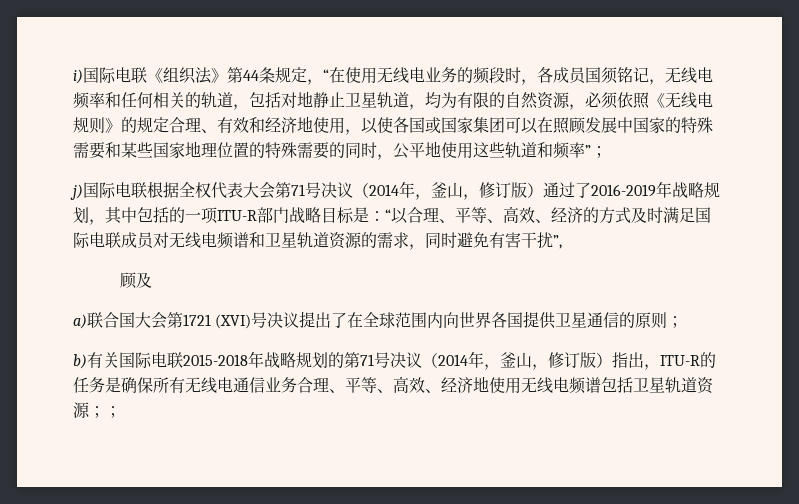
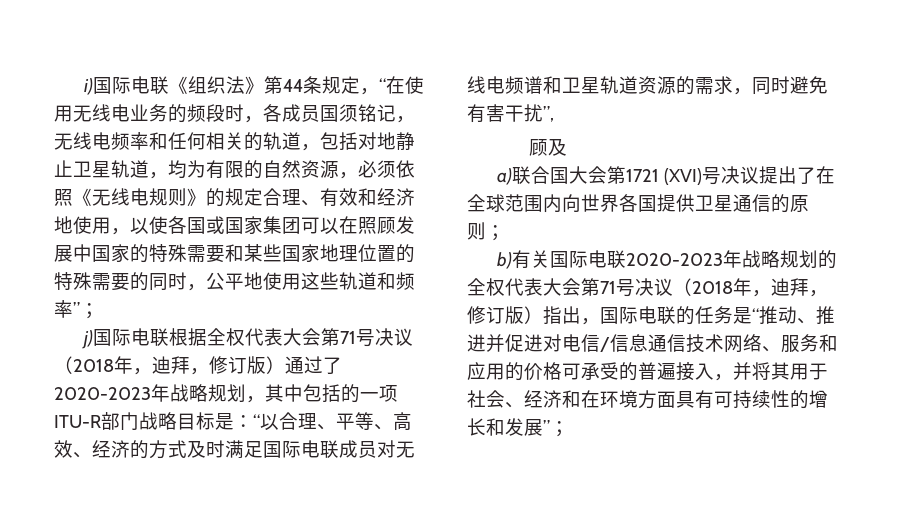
[369,181,463,200] 2014年，釜山 -> [73,356,190,375] 2018年，迪拜
[591,184,656,197] 2016-2019 -> [54,387,151,400] 2020-2023
[183,354,248,366] 2015-2018 -> [625,253,723,266] 2020-2023
[344,351,532,370] 第71号决议（2014年，釜山 -> [467,278,809,297] 全权代表大会第71号决议（2018年，迪拜
[660,352,716,368] [73,376,714,394] [73,402,105,418] ITU-R的任务是确保所有无线电通信业务合理、平等、高效、经济地使用无线电频谱包括卫星轨道资源； -> [600,306,835,325] [467,334,838,353] [467,362,828,381] [467,390,828,409] [467,418,550,436] 国际电联的任务是“推动、推进并促进对电信/信息通信技术网络、服务和应用的价格可承受的普遍接入，并将其用于社会、经济和在环境方面具有可持续性的增长和发展”

